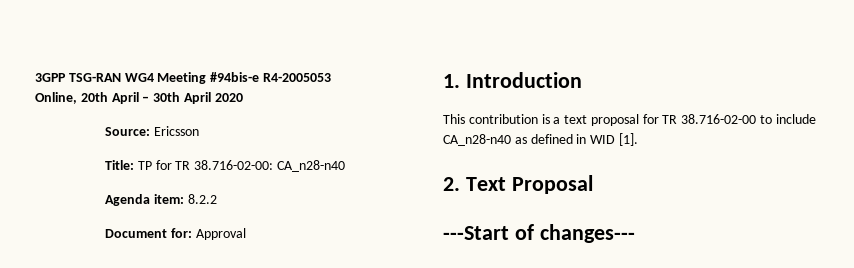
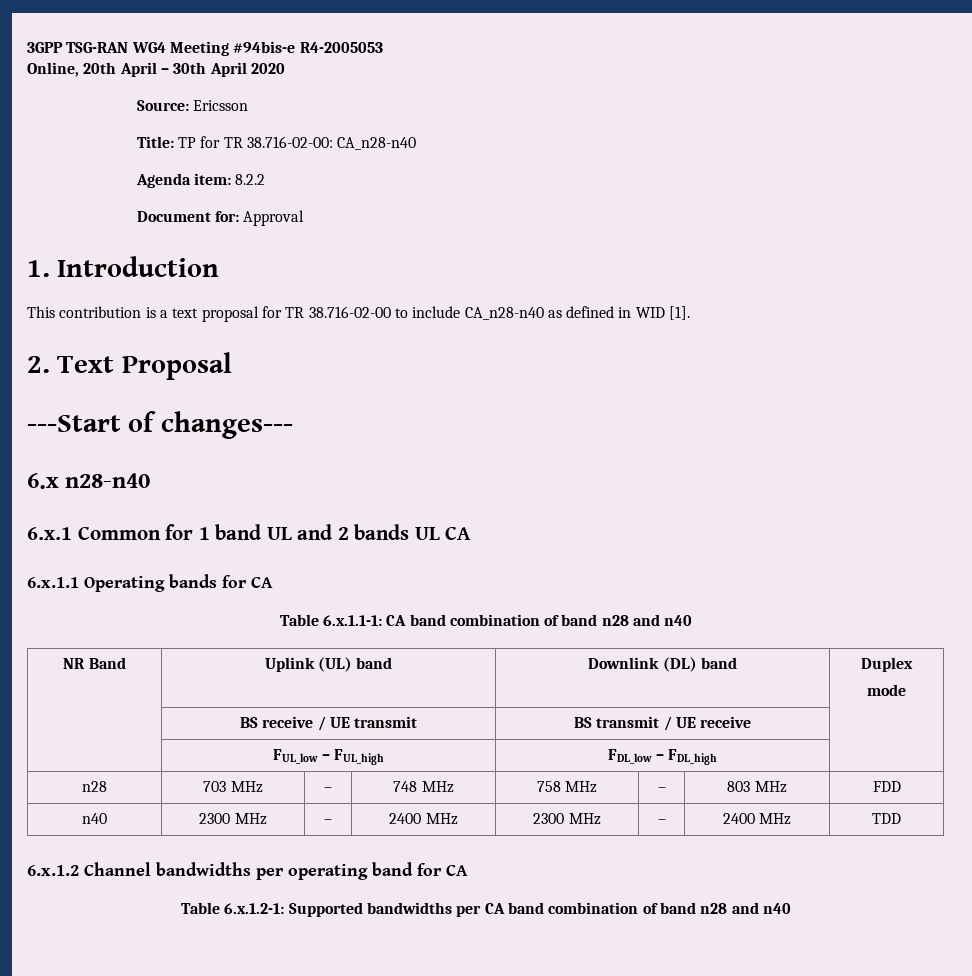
(635, 233) none -> [27,473,151,489] [27,524,472,540] [27,574,273,592] [279,614,693,626] [63,657,126,669] [264,657,393,672] [588,657,737,672] [861,657,913,672] [867,684,906,696] [239,716,418,731] [573,716,752,731] [272,749,385,765] [607,749,718,765] [82,781,107,792] [203,781,263,793] [324,787,332,792] [393,781,454,793] [536,781,598,793] [657,787,666,792] [727,781,787,793] [872,781,901,792] [82,813,107,824] [199,813,267,825] [324,819,332,824] [389,813,458,825] [533,813,601,825] [657,819,666,824] [722,813,792,825] [872,813,901,824] [27,862,468,880] [181,902,791,917] // 6.x n28-n40 // 6.x.1 Common for 1 band UL and 2 bands UL CA // 6.x.1.1 Operating bands for CA // Table 6.x.1.1-1: CA band combination of band n28 and n40 // NR Band | Uplink (UL) band | Downlink (DL) band | Duplex // mode // | BS receive / UE transmit | BS transmit / UE receive | // | FUL_low – FUL_high | FDL_low – FDL_high | // n28 | 703 MHz | – | 748 MHz | 758 MHz | – | 803 MHz | FDD // n40 | 2300 MHz | – | 2400 MHz | 2300 MHz | – | 2400 MHz | TDD // 6.x.1.2 Channel bandwidths per operating band for CA // Table 6.x.1.2-1: Supported bandwidths per CA band combination of band n28 and n40

